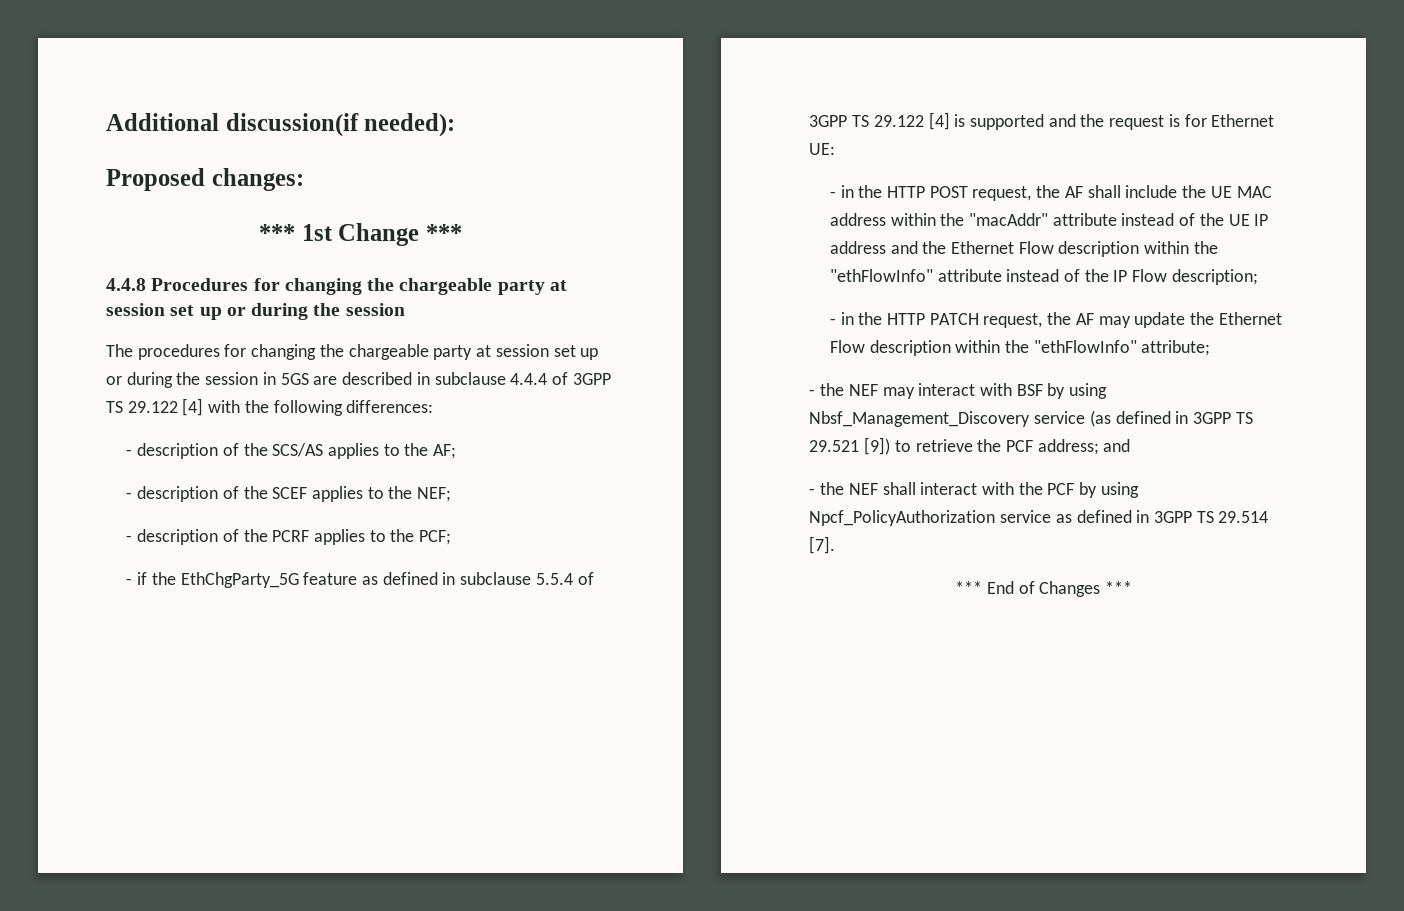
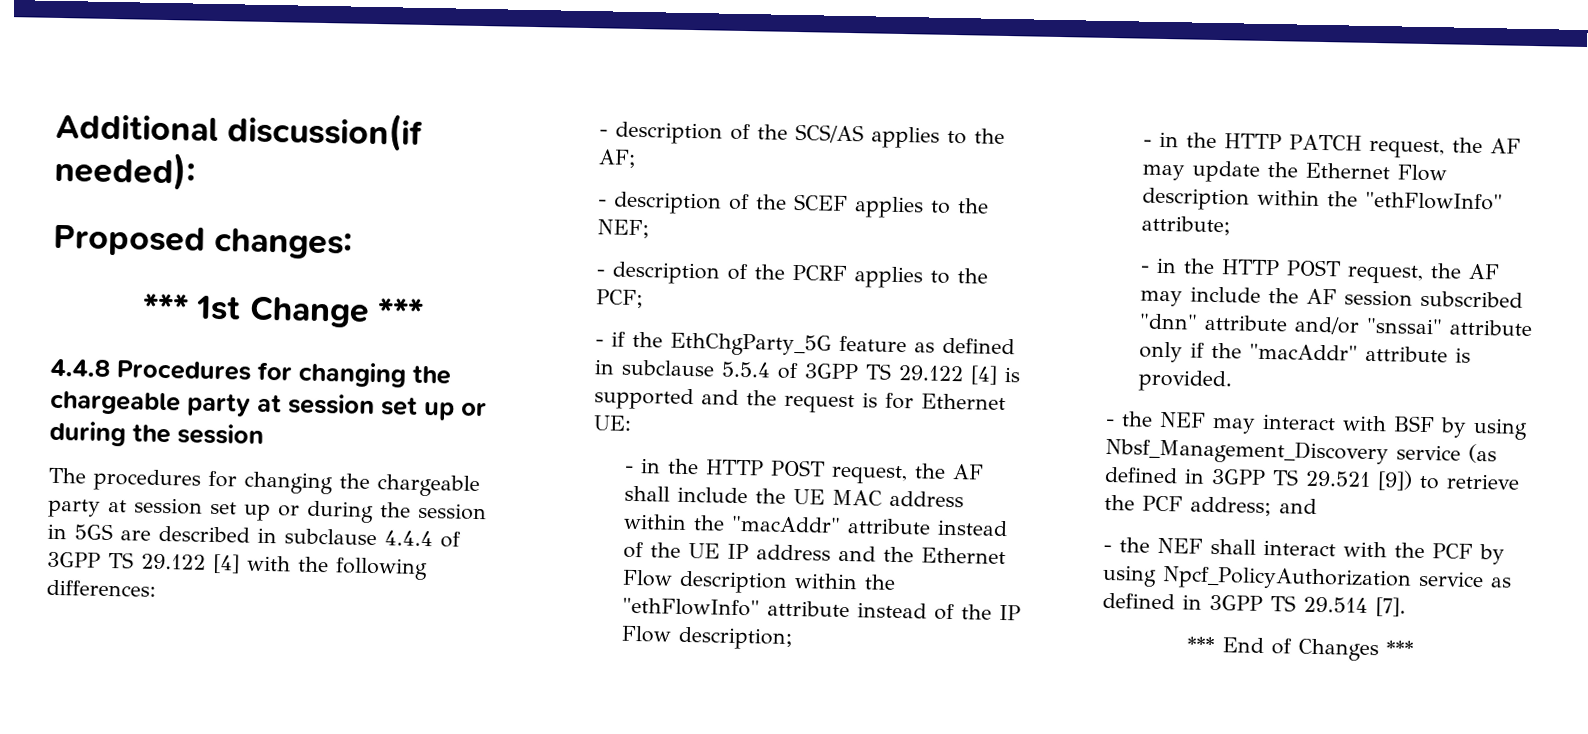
(1211, 348) none -> [1139,257,1500,284] [1139,286,1523,308] [1138,313,1533,337] [1138,341,1471,363] [1137,369,1232,393] // - in the HTTP POST request, the AF may include the AF session subscribed "dnn" attribute and/or "snssai" attribute only if the "macAddr" attribute is provided.

